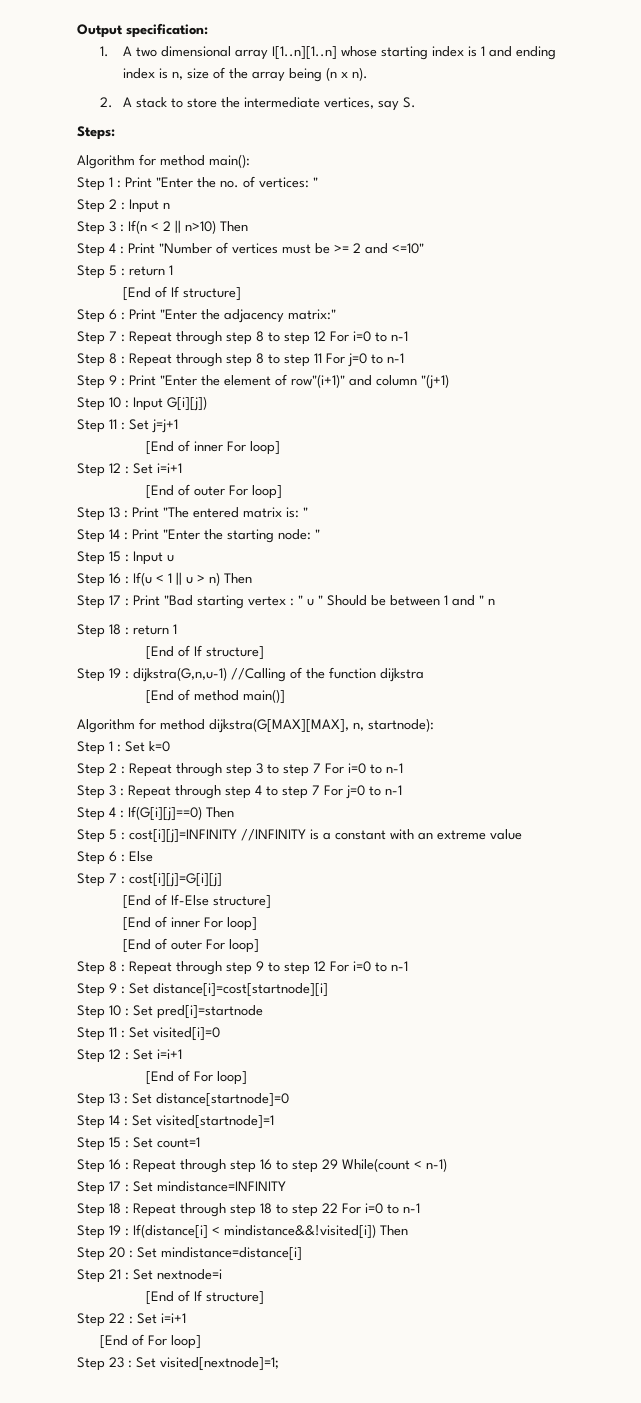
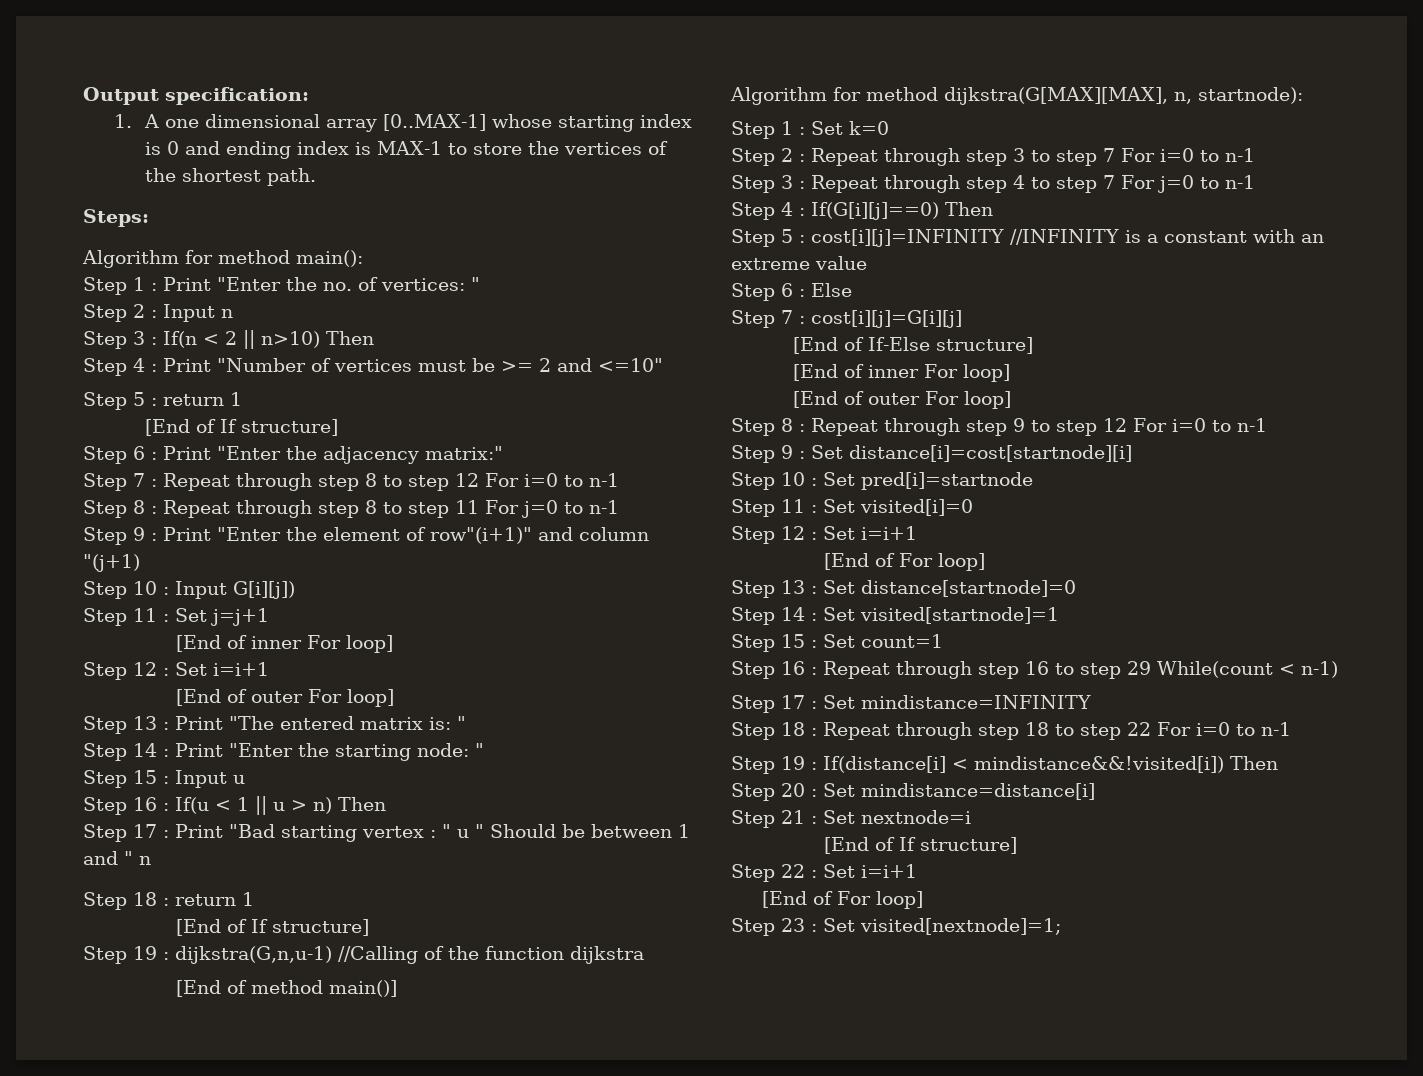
[135,47,157,57] two -> [164,119,199,128] one
[271,46,337,60] I[1..n][1..n] -> [382,114,486,131] [0..MAX-1]
[480,46,485,56] 1 -> [166,141,179,155] 0
[171,67,368,82] [99,97,416,111] n, size of the array being (n x n). // 2. A stack to store the intermediate vertices, say S. -> [376,141,668,155] [144,168,316,186] MAX-1 to store the vertices of the shortest path.

